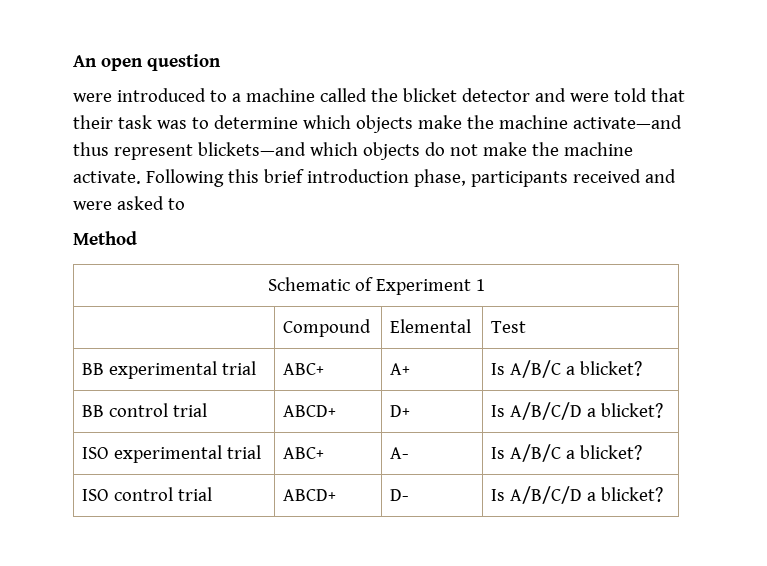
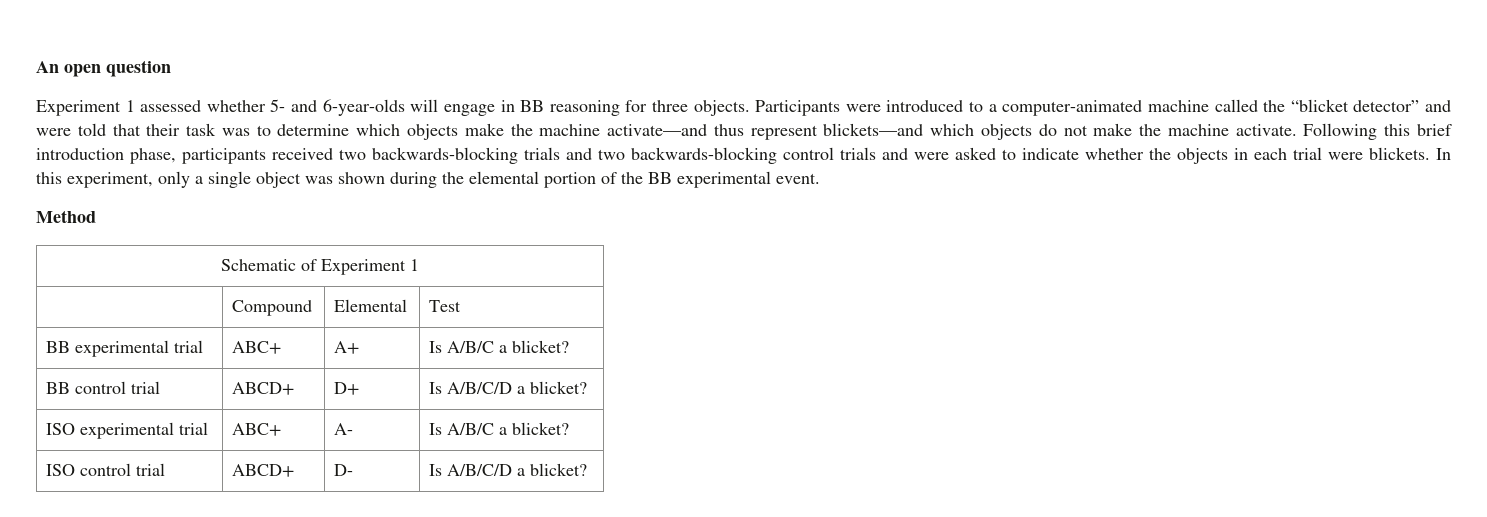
(221, 62) none -> [36,99,841,116] Experiment 1 assessed whether 5- and 6-year-olds will engage in BB reasoning for three objects. Participants
(241, 97) none -> [1002,100,1143,116] computer-animated
[402,88,530,102] blicket detector -> [1290,99,1420,112] “blicket detector”
[644,169,676,183] [73,196,185,210] and were asked to -> [339,147,1451,164] [36,171,820,188] two backwards-blocking trials and two backwards-blocking control trials and were asked to indicate whether the objects in each trial were blickets. In this experiment, only a single object was shown during the elemental portion of the BB experimental event.

